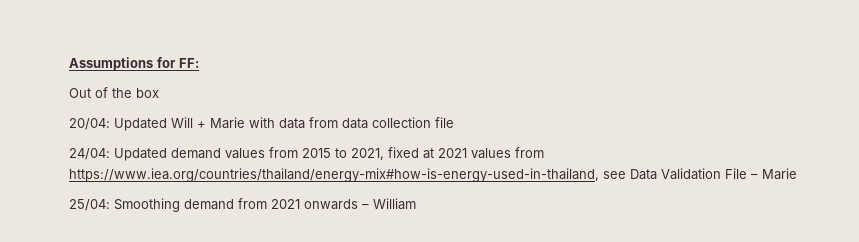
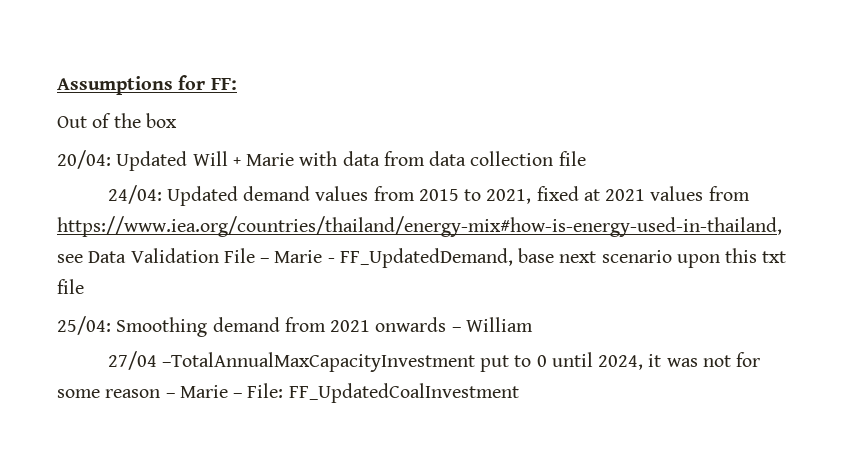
(797, 174) none -> [327,248,787,268] [57,279,84,294] - FF_UpdatedDemand, base next scenario upon this txt file
(416, 204) none -> [107,351,761,372] [57,383,519,403] // 27/04 –TotalAnnualMaxCapacityInvestment put to 0 until 2024, it was not for some reason – Marie – File: FF_UpdatedCoalInvestment

